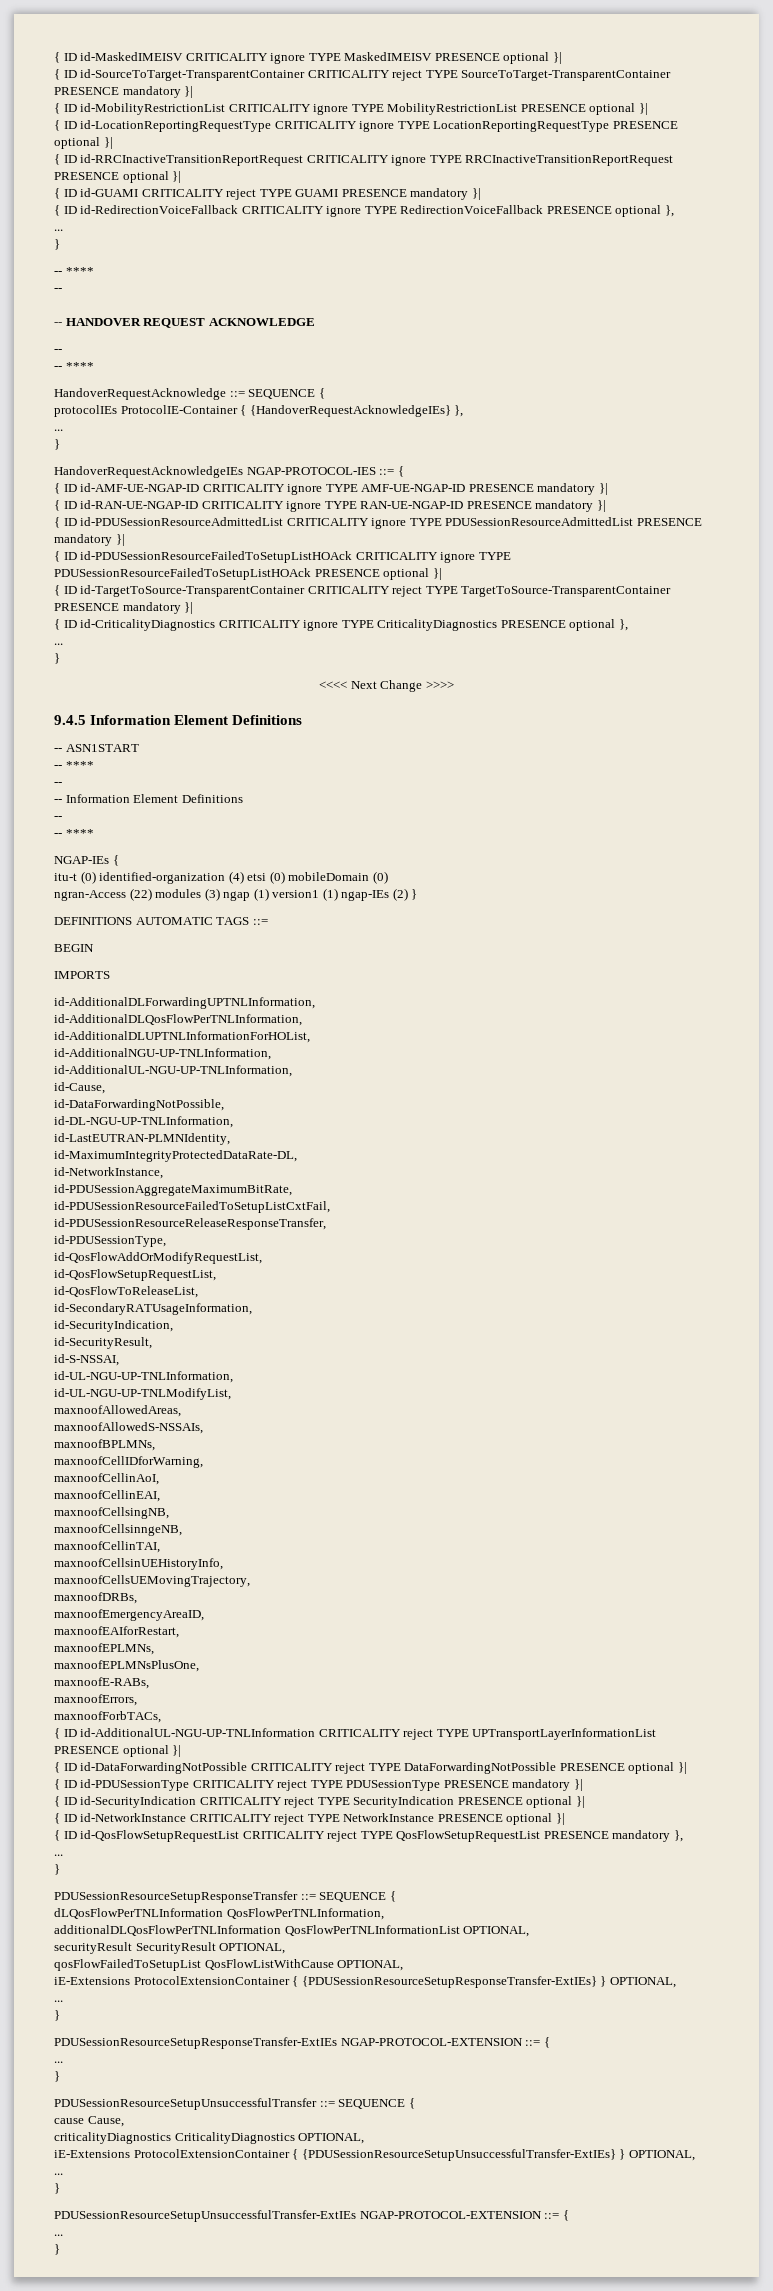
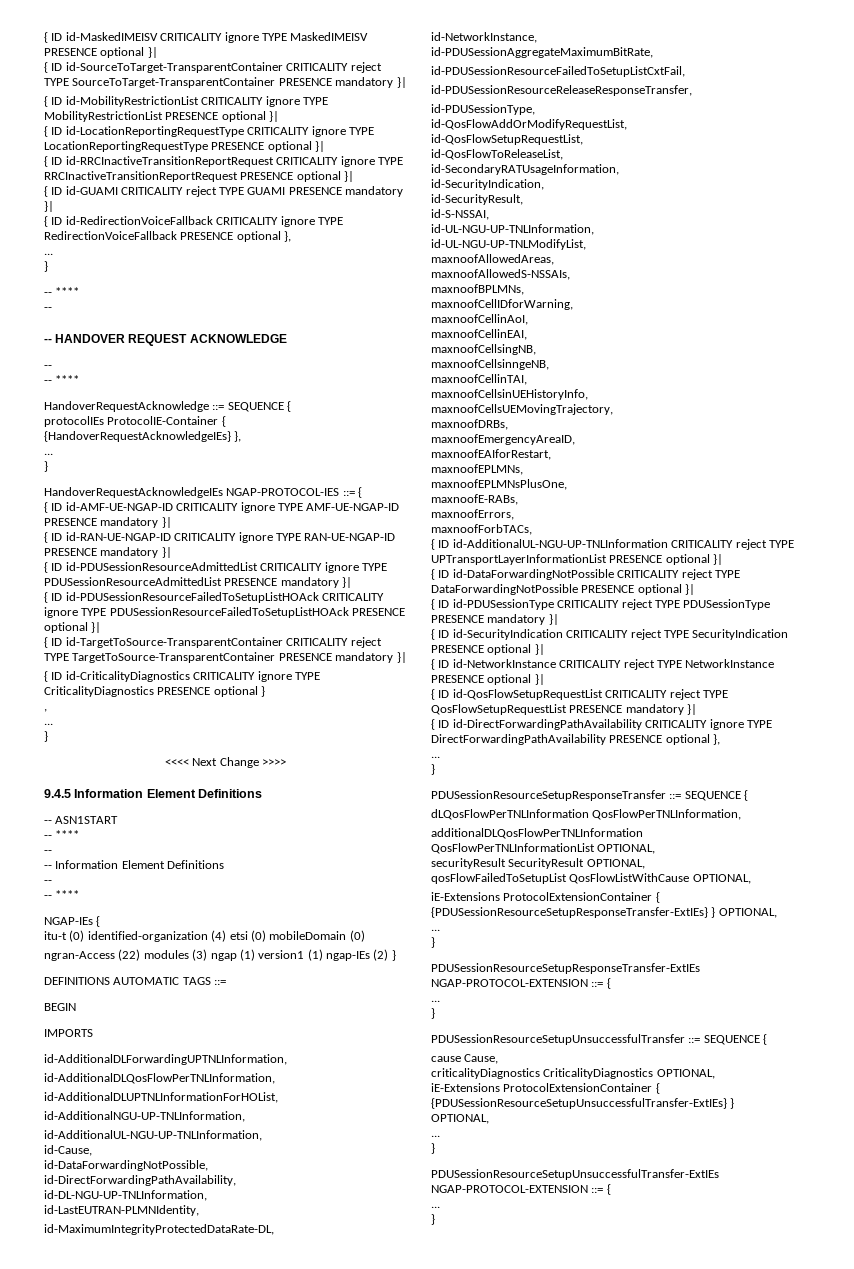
[618,619,628,631] }, -> [261,686,266,697] [44,709,47,712] } // ,
(224, 1105) none -> [44,1175,236,1186] // id-DirectForwardingPathAvailability,
(671, 1836) none -> [687,704,698,715] [431,719,772,730] [431,734,710,745] }| // { ID id-DirectForwardingPathAvailability CRITICALITY ignore TYPE DirectForwardingPathAvailability PRESENCE optional

